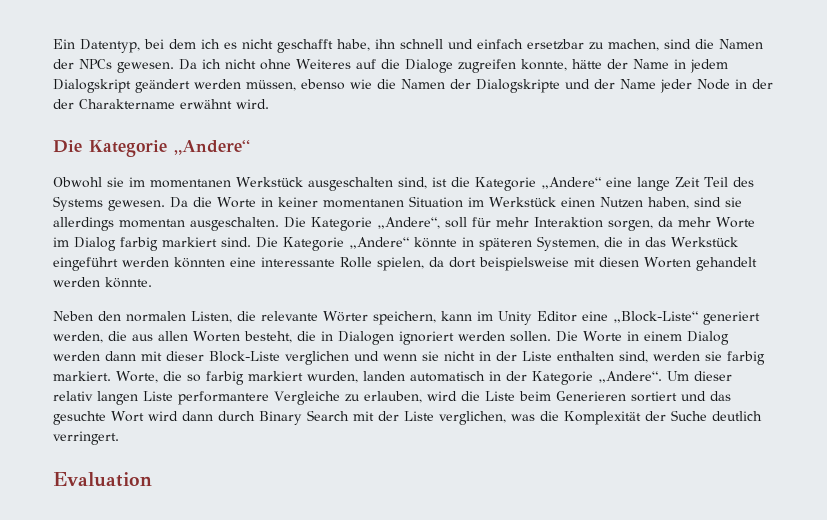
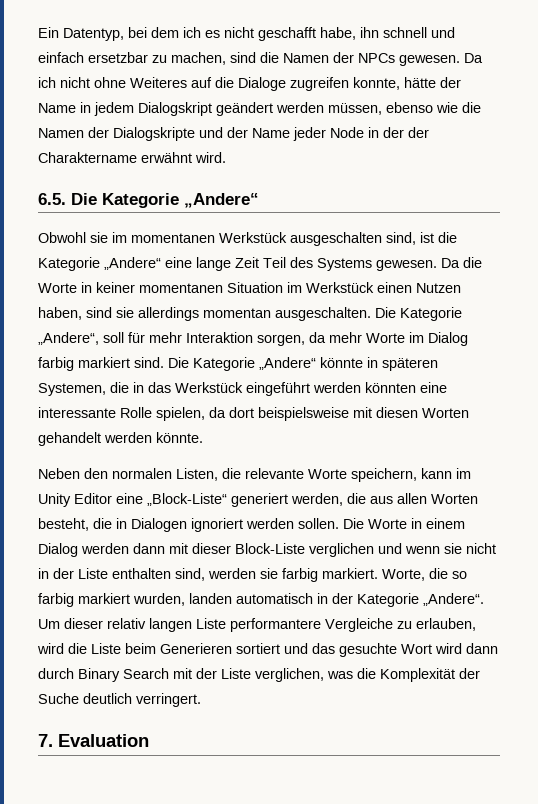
(269, 104) none -> [38,193,66,205] 6.5.
[323,311,368,322] Wörter -> [308,469,347,479] Worte
(119, 438) none -> [38,734,53,747] 7.

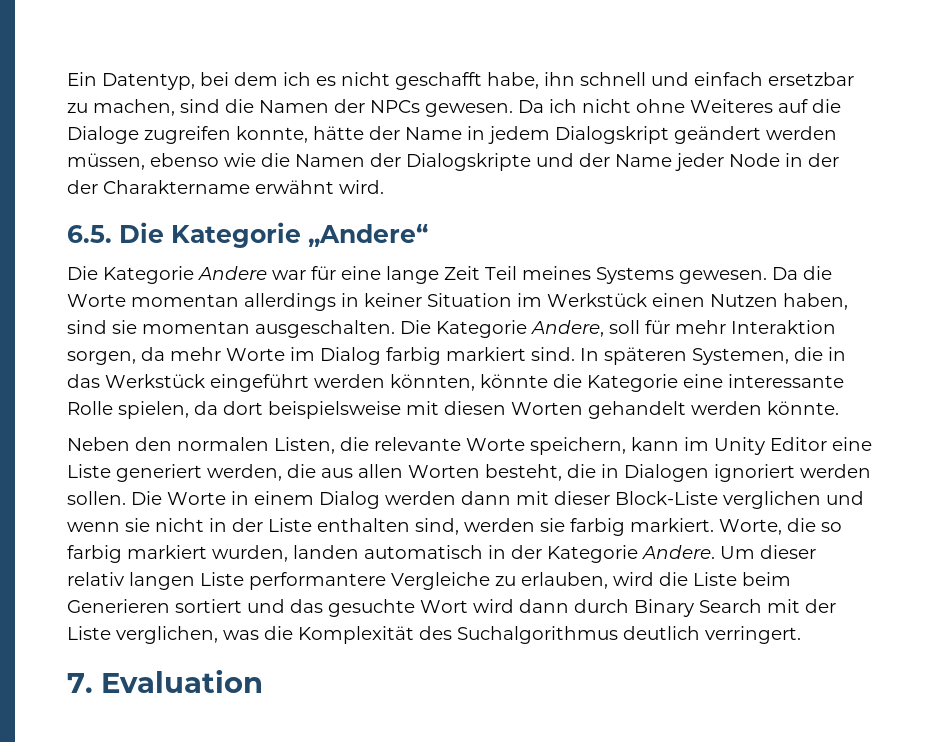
[38,232,457,246] [38,257,161,271] Obwohl sie im momentanen Werkstück ausgeschalten sind, ist die Kategorie „Andere“ -> [67,266,336,284] Die Kategorie Andere war für
[290,257,313,268] des -> [522,266,591,280] meines
(77, 288) none -> [131,293,336,311] momentan allerdings
[139,283,223,293] momentanen -> (422, 300) none
[138,307,199,321] allerdings -> (137, 327) none
[38,332,99,345] „Andere“, -> [531,320,604,337] Andere,
[168,357,378,371] Die Kategorie „Andere“ könnte in -> [580,348,599,361] In
[365,382,416,393] könnten -> [390,374,678,392] könnten, könnte die Kategorie
[147,493,227,506] „Block-Liste“ -> [67,464,111,478] Liste
[423,593,484,606] „Andere“. -> [642,545,715,559] Andere.
[459,668,480,679] [38,693,79,704] der Suche -> [419,626,618,644] des Suchalgorithmus

